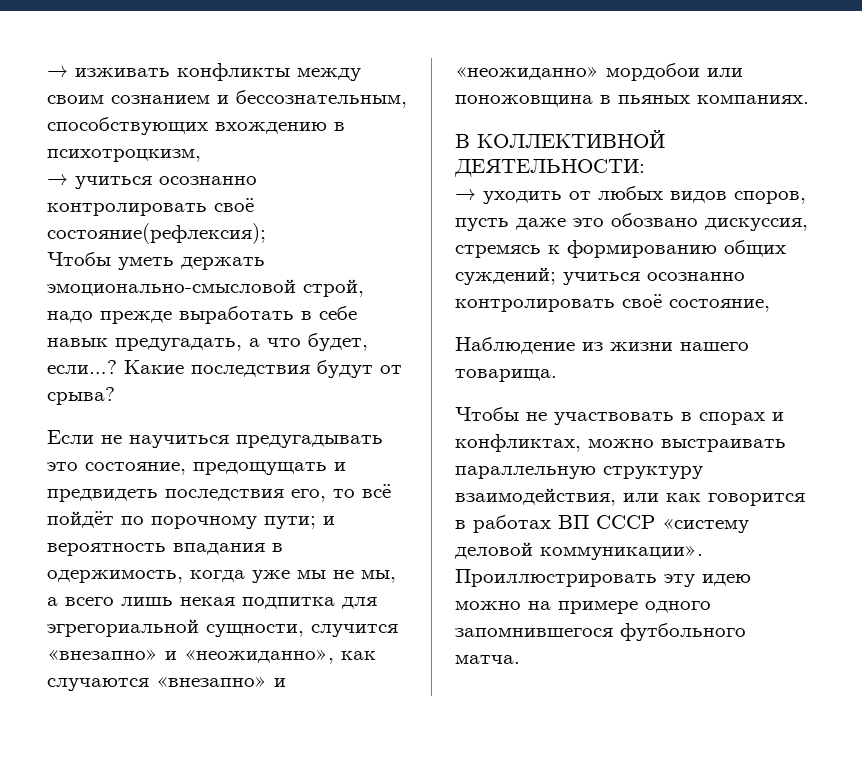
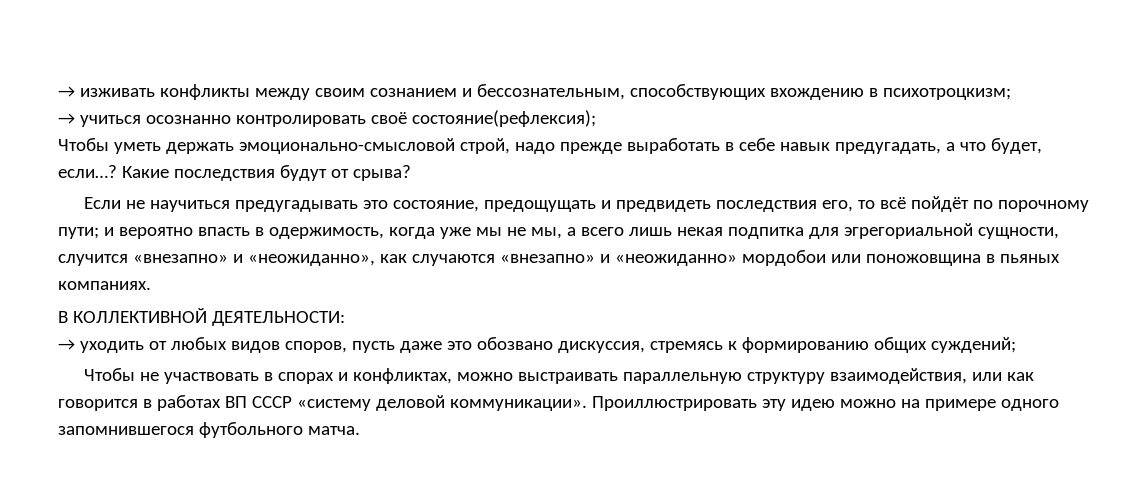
[47,149,201,162] психотроцкизм, -> [882,88,1011,100] психотроцкизм;
[47,543,265,556] вероятность впадания -> [118,227,250,239] вероятно впасть
[563,272,745,285] [455,294,770,312] [455,337,749,354] [455,369,557,382] учиться осознанно контролировать своё состояние, // Наблюдение из жизни нашего товарища. -> (1016, 345) none

